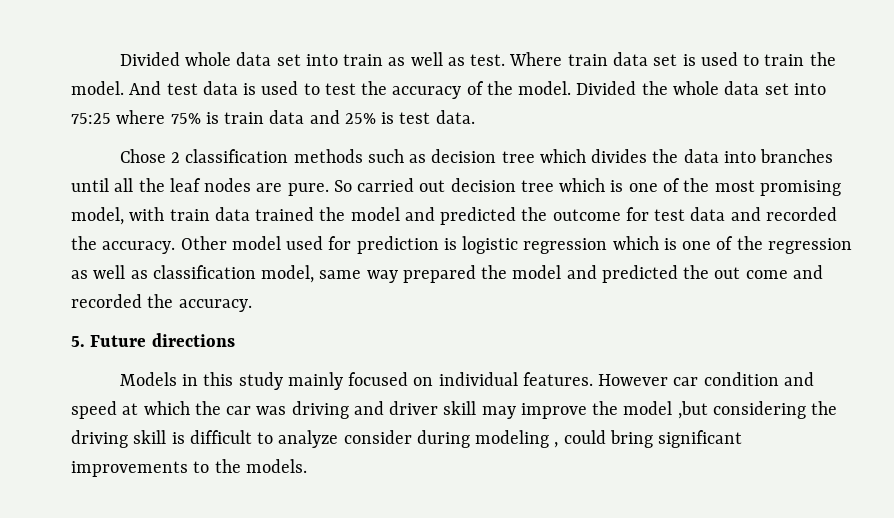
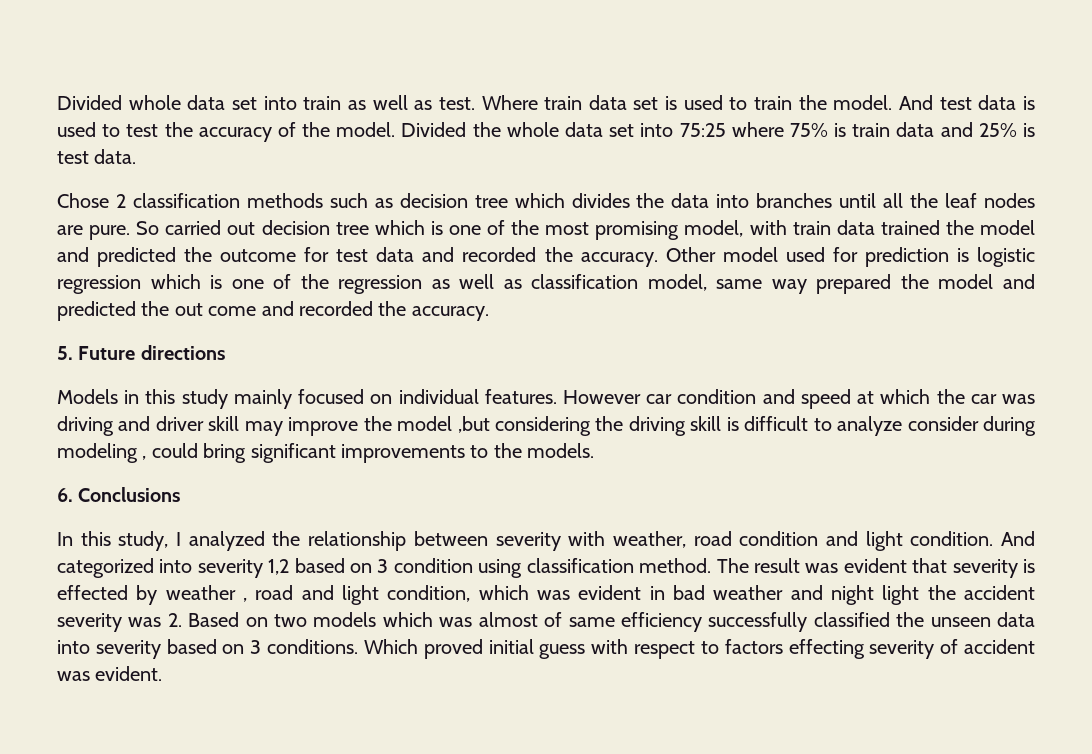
(307, 466) none -> [57,487,181,502] [57,531,1035,551] [57,558,1035,578] [57,585,1036,605] [57,612,1035,632] [57,639,1036,659] [57,666,163,681] // 6. Conclusions // In this study, I analyzed the relationship between severity with weather, road condition and light condition. And categorized into severity 1,2 based on 3 condition using classification method. The result was evident that severity is effected by weather , road and light condition, which was evident in bad weather and night light the accident severity was 2. Based on two models which was almost of same efficiency successfully classified the unseen data into severity based on 3 conditions. Which proved initial guess with respect to factors effecting severity of accident was evident.

